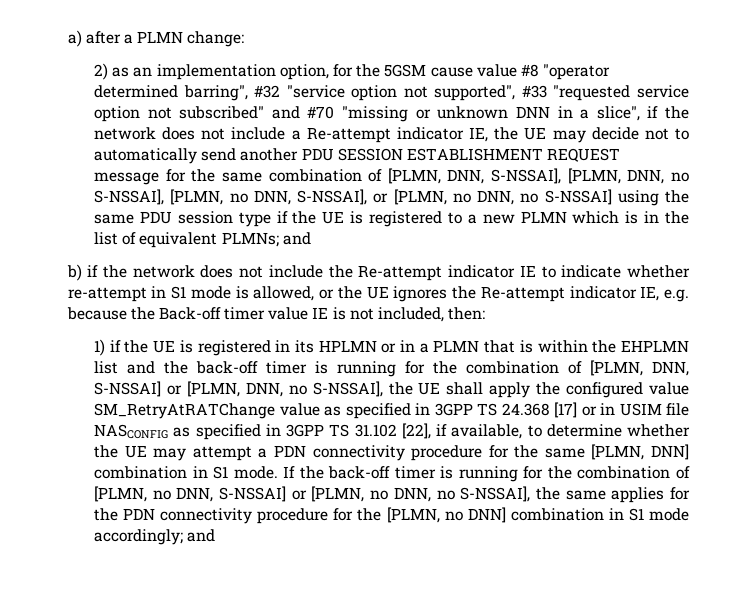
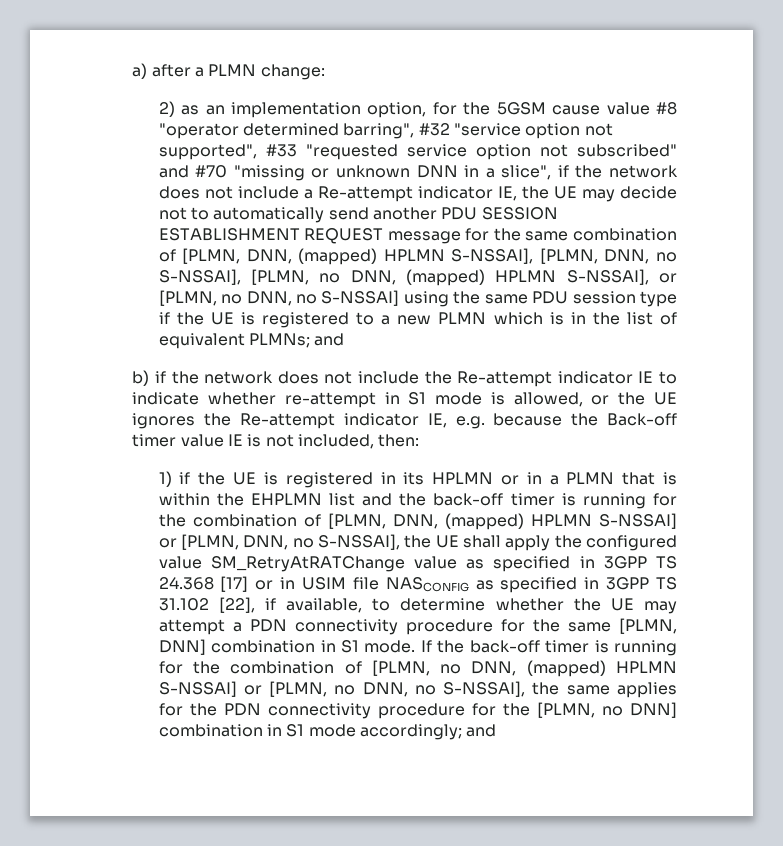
(485, 176) none -> [298,248,445,265] (mapped) HPLMN
(291, 197) none -> [405,269,557,286] (mapped) HPLMN
(690, 368) none -> [444,513,592,530] (mapped) HPLMN
(214, 494) none -> [526,660,677,677] (mapped) HPLMN

